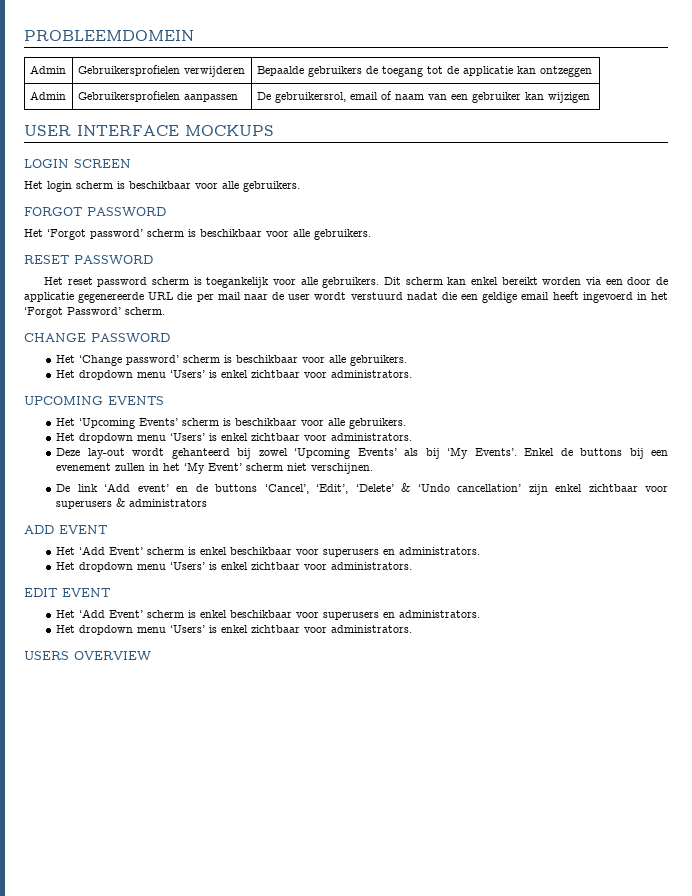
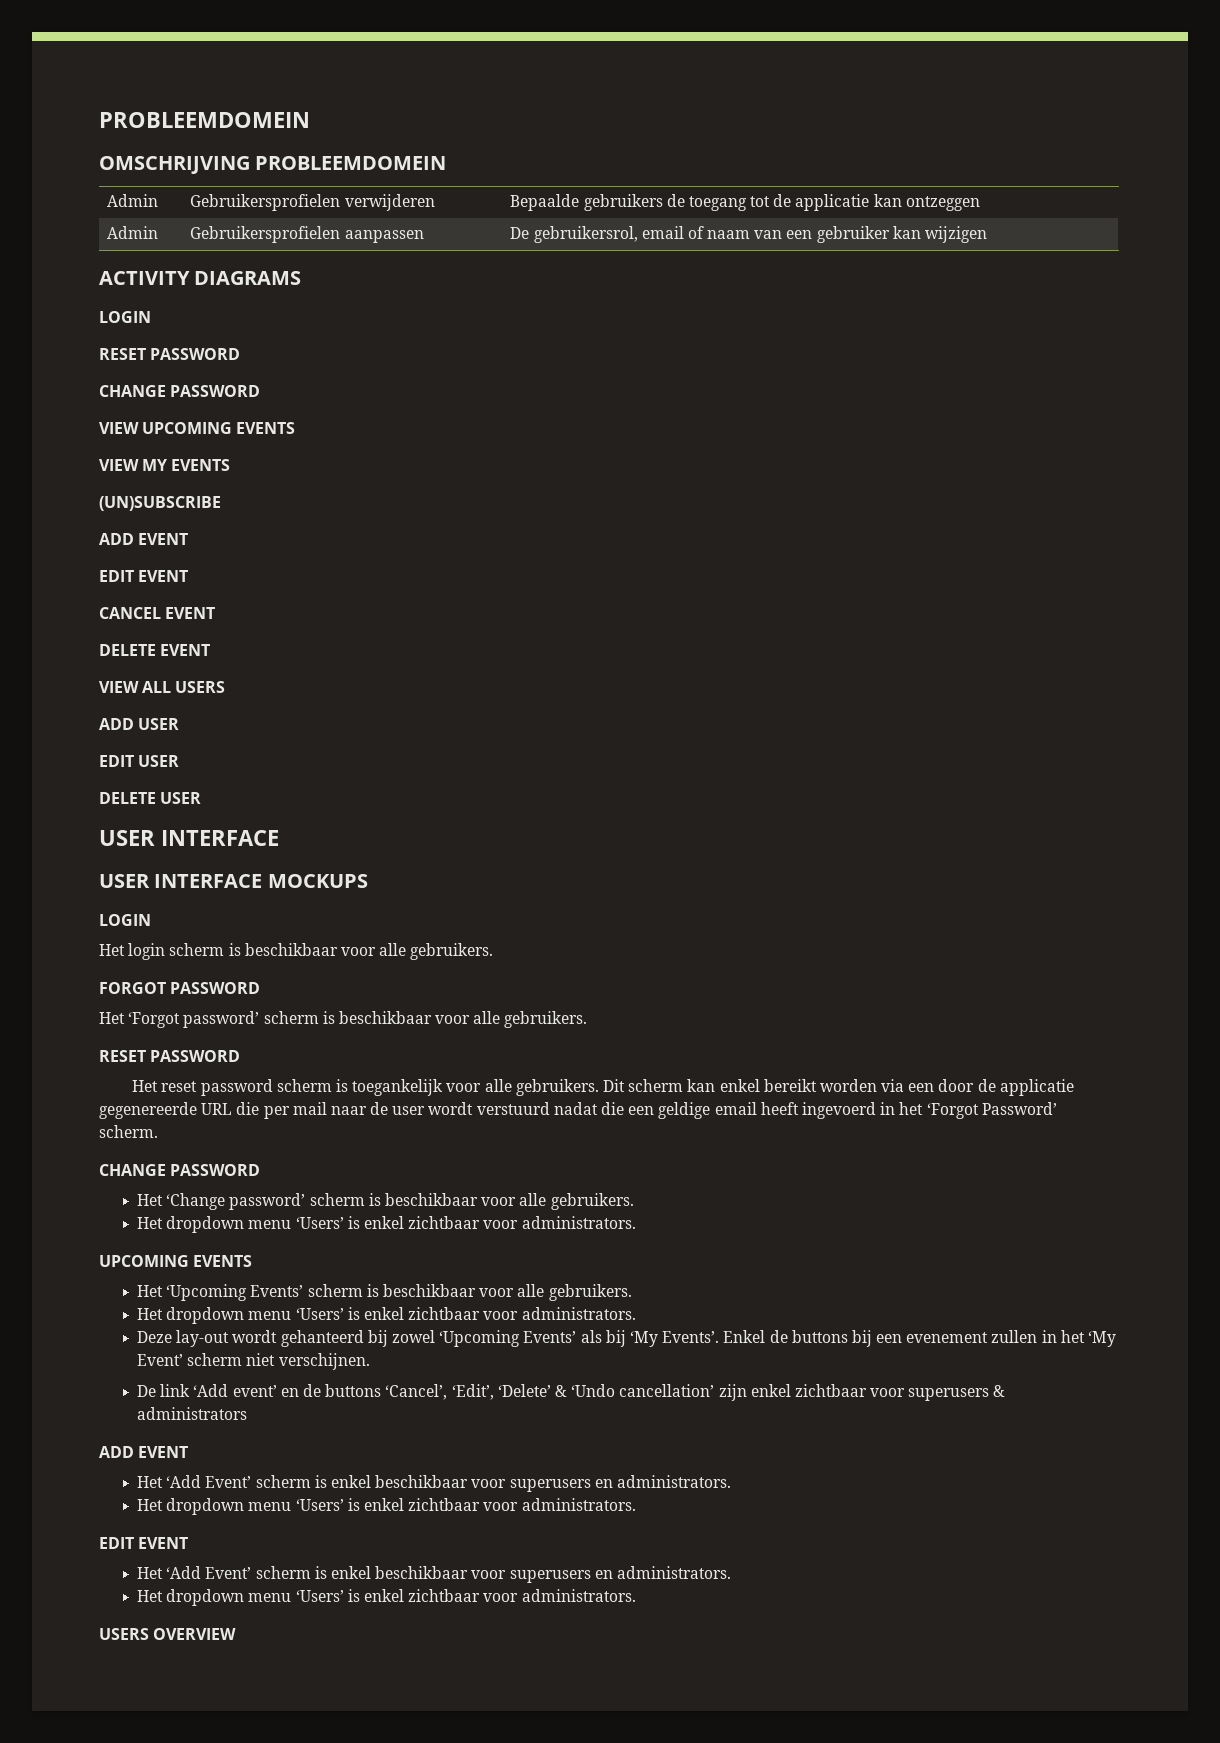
[24,30,194,41] PROBLEEMDOMEIN -> [99,112,310,128] [99,156,447,174] PROBLEEMDOMEIN // OMSCHRIJVING PROBLEEMDOMEIN
(590, 97) none -> [99,271,302,285] [99,311,151,323] [99,348,241,360] [99,385,261,397] [99,422,296,434] [99,459,231,471] [99,496,221,511] [99,533,189,545] [99,570,189,582] [99,607,216,619] [99,644,211,656] [99,681,226,693] [99,718,180,730] [99,755,180,767] [99,792,202,804] [99,830,279,846] // ACTIVITY DIAGRAMS // LOGIN // RESET PASSWORD // CHANGE PASSWORD // VIEW UPCOMING EVENTS // VIEW MY EVENTS // (UN)SUBSCRIBE // ADD EVENT // EDIT EVENT // CANCEL EVENT // DELETE EVENT // VIEW ALL USERS // ADD USER // EDIT USER // DELETE USER // USER INTERFACE
[74,159,131,168] SCREEN -> (151, 920) none

